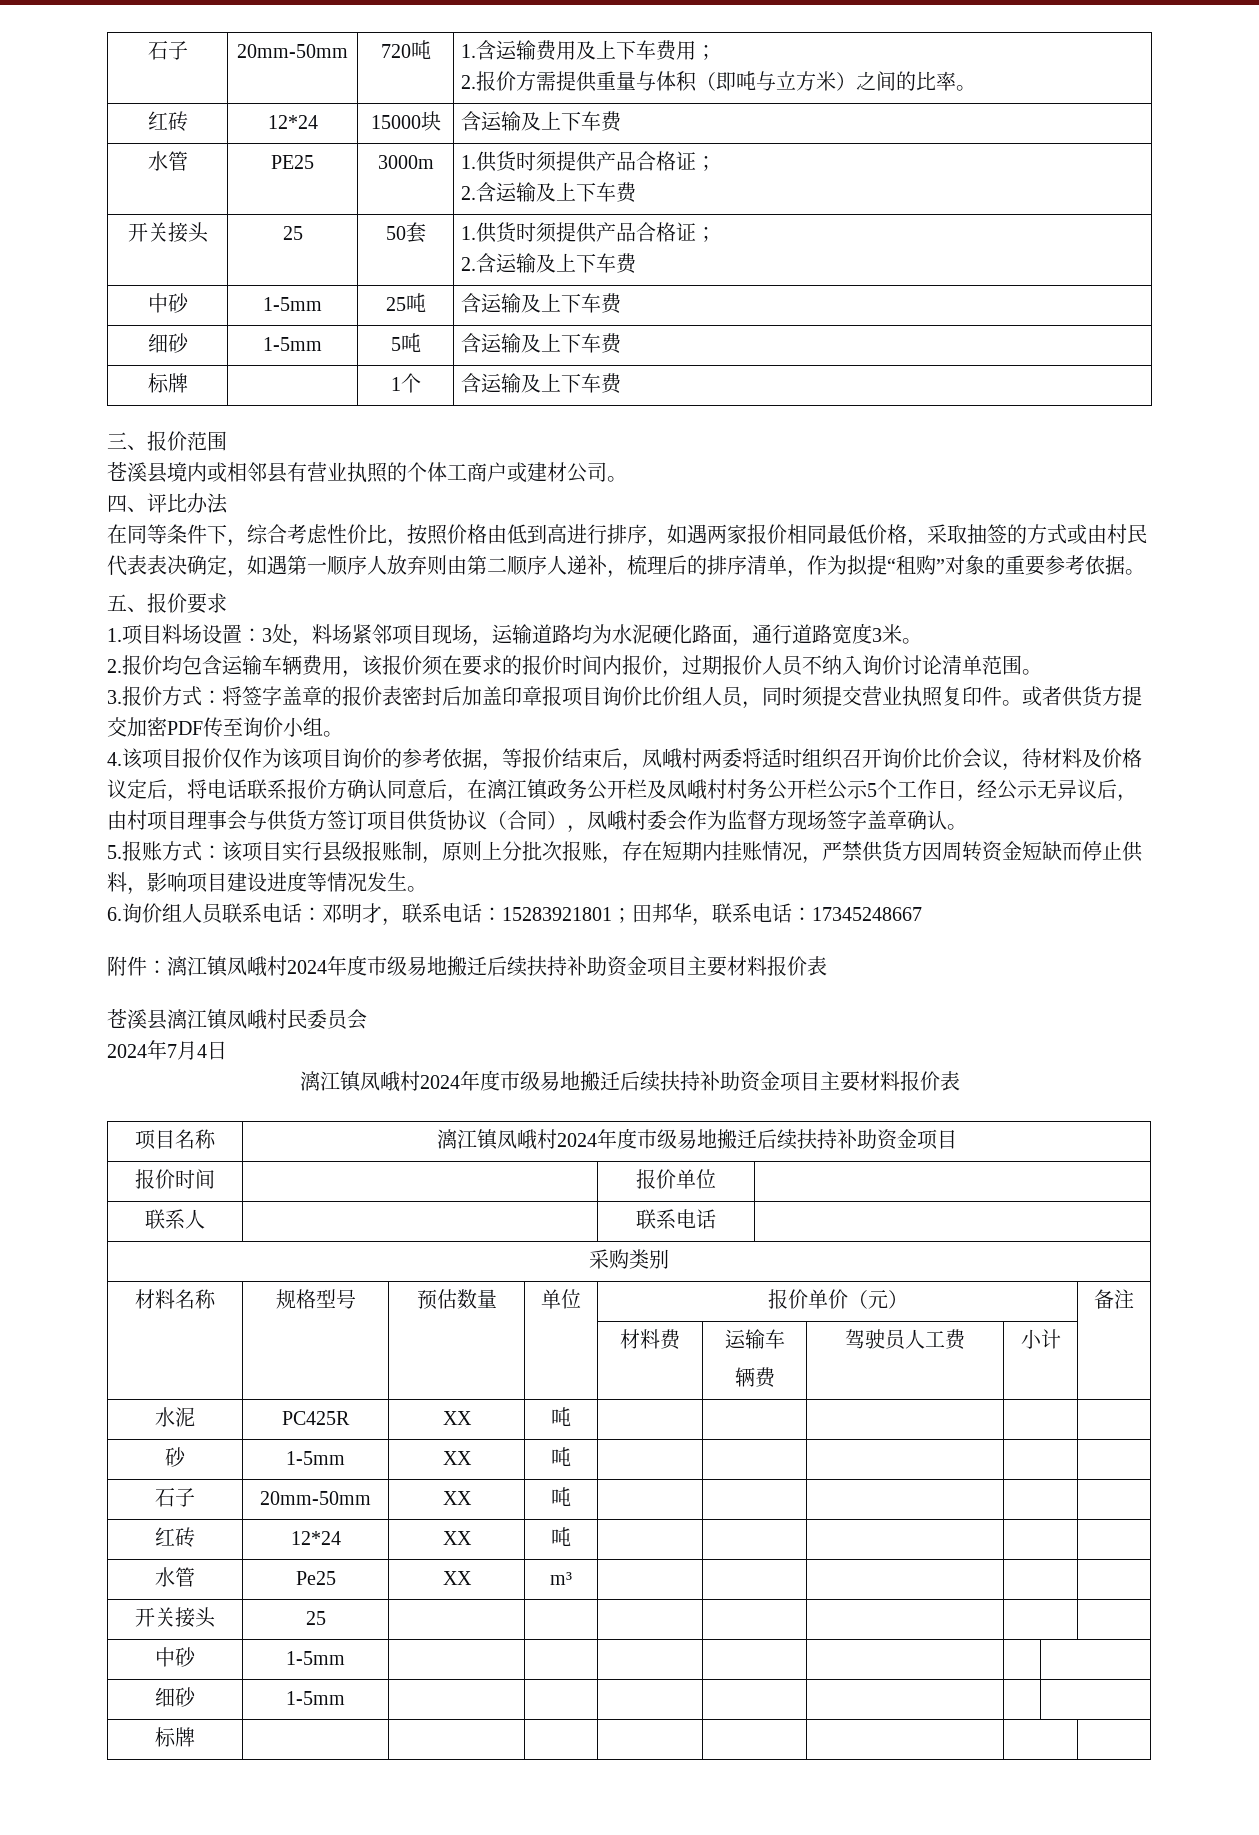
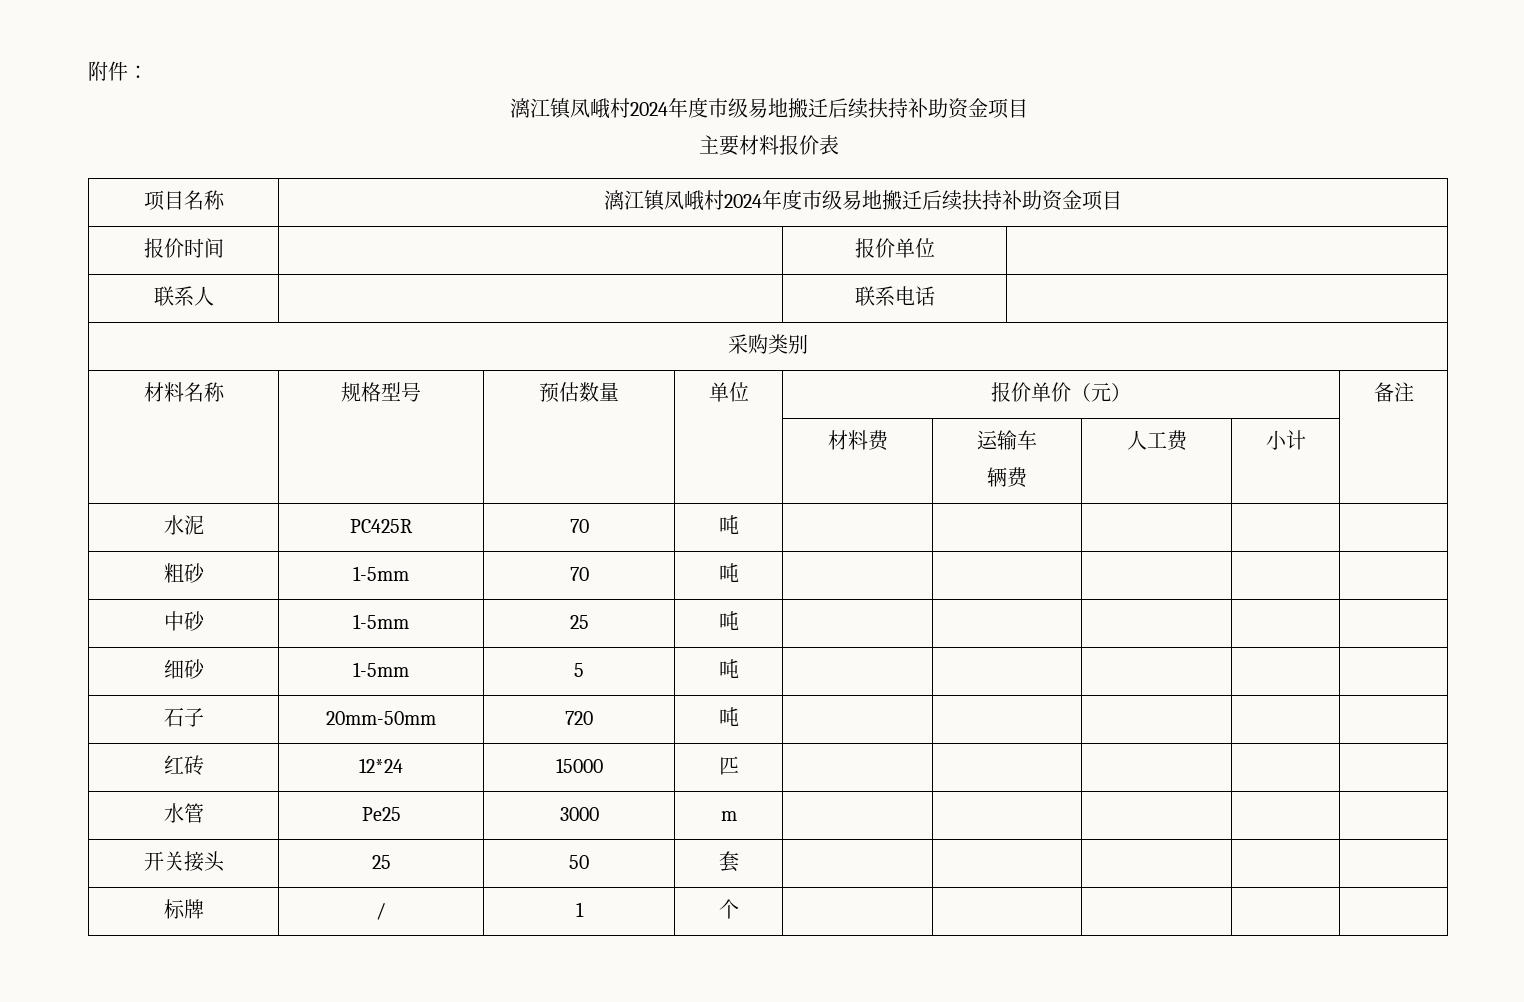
[147,40,188,60] [237,44,348,58] [380,40,431,59] [461,40,717,61] [461,71,977,92] [147,111,188,132] [267,115,318,129] [370,111,441,131] [461,111,623,132] [147,151,188,171] [271,155,314,169] [377,155,434,169] [461,151,717,172] [461,182,638,203] [127,222,209,243] [282,226,303,240] [385,222,426,243] [461,222,717,243] [461,253,638,274] [147,293,189,313] [263,297,322,311] [385,293,426,312] [461,293,623,314] [147,333,189,353] [263,337,322,351] [390,333,421,352] [461,333,623,354] [147,373,188,393] [390,373,421,393] [461,373,623,394] [107,431,227,451] [107,462,627,483] [107,493,228,514] [107,524,1147,547] [107,555,1145,578] [107,593,227,614] [107,623,922,647] [107,655,1042,678] [107,686,1142,709] [107,717,343,737] [107,748,1142,771] [107,779,1137,802] [107,810,967,833] [107,841,1143,864] [107,871,427,895] [107,903,922,926] [107,955,827,977] [107,1009,367,1030] [107,1040,227,1060] 石子 | 20mm-50mm | 720吨 | 1.含运输费用及上下车费用； // 2.报价方需提供重量与体积（即吨与立方米）之间的比率。 // 红砖 | 12*24 | 15000块 | 含运输及上下车费 // 水管 | PE25 | 3000m | 1.供货时须提供产品合格证； // 2.含运输及上下车费 // 开关接头 | 25 | 50套 | 1.供货时须提供产品合格证； // 2.含运输及上下车费 // 中砂 | 1-5mm | 25吨 | 含运输及上下车费 // 细砂 | 1-5mm | 5吨 | 含运输及上下车费 // 标牌 | | 1个 | 含运输及上下车费 // 三、报价范围 // 苍溪县境内或相邻县有营业执照的个体工商户或建材公司。 // 四、评比办法 // 在同等条件下，综合考虑性价比，按照价格由低到高进行排序，如遇两家报价相同最低价格，采取抽签的方式或由村民代表表决确定，如遇第一顺序人放弃则由第二顺序人递补，梳理后的排序清单，作为拟提“租购”对象的重要参考依据。 // 五、报价要求 // 1.项目料场设置：3处，料场紧邻项目现场，运输道路均为水泥硬化路面，通行道路宽度3米。 // 2.报价均包含运输车辆费用，该报价须在要求的报价时间内报价，过期报价人员不纳入询价讨论清单范围。 // 3.报价方式：将签字盖章的报价表密封后加盖印章报项目询价比价组人员，同时须提交营业执照复印件。或者供货方提交加密PDF传至询价小组。 // 4.该项目报价仅作为该项目询价的参考依据，等报价结束后，凤峨村两委将适时组织召开询价比价会议，待材料及价格议定后，将电话联系报价方确认同意后，在漓江镇政务公开栏及凤峨村村务公开栏公示5个工作日，经公示无异议后，由村项目理事会与供货方签订项目供货协议（合同），凤峨村委会作为监督方现场签字盖章确认。 // 5.报账方式：该项目实行县级报账制，原则上分批次报账，存在短期内挂账情况，严禁供货方因周转资金短缺而停止供料，影响项目建设进度等情况发生。 // 6.询价组人员联系电话：邓明才，联系电话：15283921801；田邦华，联系电话：17345248667 // 附件：漓江镇凤峨村2024年度市级易地搬迁后续扶持补助资金项目主要材料报价表 // 苍溪县漓江镇凤峨村民委员会 // 2024年7月4日 -> [88,61,148,81] 附件：
(820, 1081) none -> (1028, 108) //
[845,1329,907,1350] 驾驶员 -> (1028, 477) none
[442,1411,472,1425] [551,1407,571,1426] [165,1447,186,1467] [286,1451,345,1465] [442,1451,472,1465] XX | 吨 | | | | | // 砂 | 1-5mm | XX -> [569,519,589,533] [718,515,739,534] [163,563,205,583] [353,566,409,581] [569,567,589,581] [718,563,739,582] [163,611,205,631] [353,614,409,629] [569,615,589,629] [718,611,739,630] [163,659,205,679] [353,662,409,677] [574,663,584,677] 70 | 吨 | | | | | // 粗砂 | 1-5mm | 70 | 吨 | | | | | // 中砂 | 1-5mm | 25 | 吨 | | | | | // 细砂 | 1-5mm | 5
[442,1491,472,1505] XX -> [565,711,593,725] 720
[442,1531,472,1545] [551,1527,571,1546] XX | 吨 -> [555,758,603,773] [718,756,739,775] 15000 | 匹
[442,1571,472,1585] [550,1572,572,1585] [135,1607,216,1628] [305,1611,326,1625] [155,1647,196,1667] [286,1651,345,1665] [155,1687,196,1707] [286,1691,345,1705] [155,1727,195,1747] XX | m³ | | | | | // 开关接头 | 25 | | | | | | | // 中砂 | 1-5mm | | | | | | | // 细砂 | 1-5mm | | | | | | | // 标牌 | | | -> [559,807,599,821] [720,811,737,821] [143,851,225,872] [371,855,391,869] [569,855,589,869] [718,851,739,872] [163,899,204,919] [375,903,386,920] [575,902,584,917] [718,899,739,919] 3000 | m | | | | | // 开关接头 | 25 | 50 | 套 | | | | | // 标牌 | / | 1 | 个

